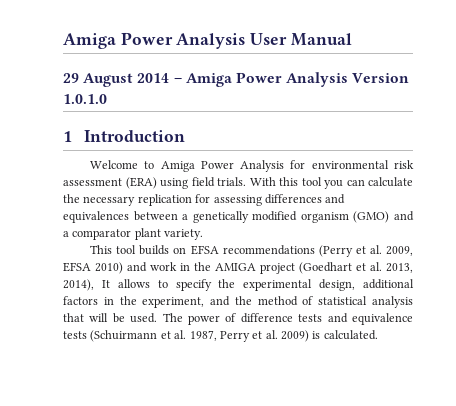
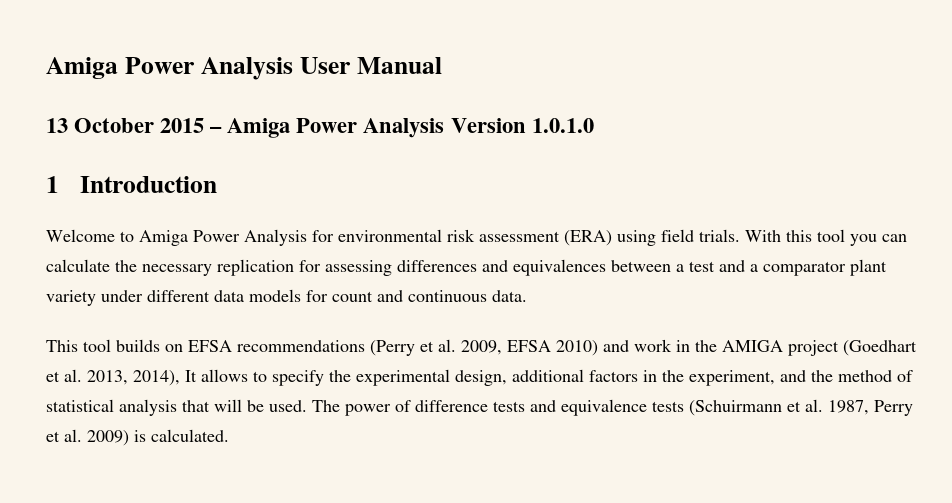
[63,73,170,87] 29 August 2014 -> [46,118,205,133] 13 October 2015
[192,211,414,223] [63,228,204,240] genetically modified organism (GMO) and a comparator plant variety. -> [689,259,887,276] [46,289,527,306] test and a comparator plant variety under different data models for count and continuous data.

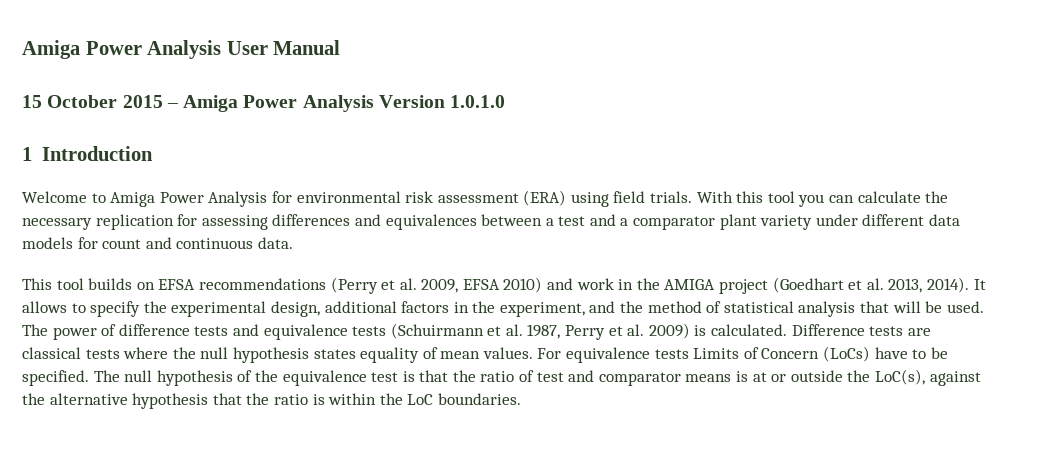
[46,118,68,133] 13 -> [22,95,42,108] 15
[133,370,180,386] 2014), -> [926,277,969,293] 2014).
(229, 435) none -> [791,324,931,336] [22,346,948,363] [22,369,981,386] [22,393,521,409] Difference tests are classical tests where the null hypothesis states equality of mean values. For equivalence tests Limits of Concern (LoCs) have to be specified. The null hypothesis of the equivalence test is that the ratio of test and comparator means is at or outside the LoC(s), against the alternative hypothesis that the ratio is within the LoC boundaries.

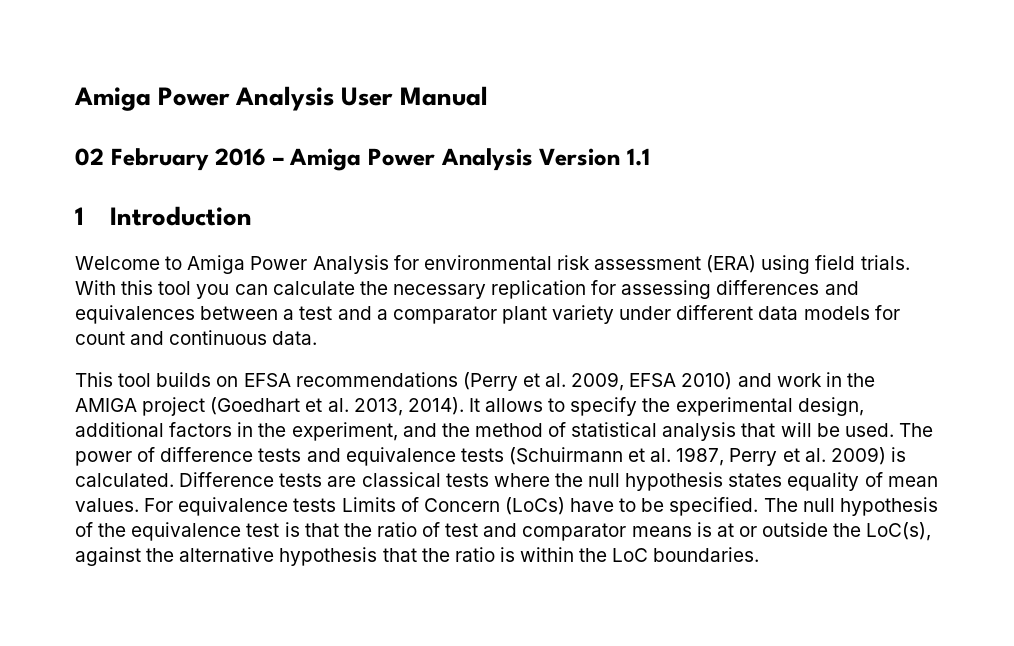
[22,95,163,108] 15 October 2015 -> [75,148,267,171] 02 February 2016
[450,95,506,108] 1.0.1.0 -> [626,148,650,166] 1.1

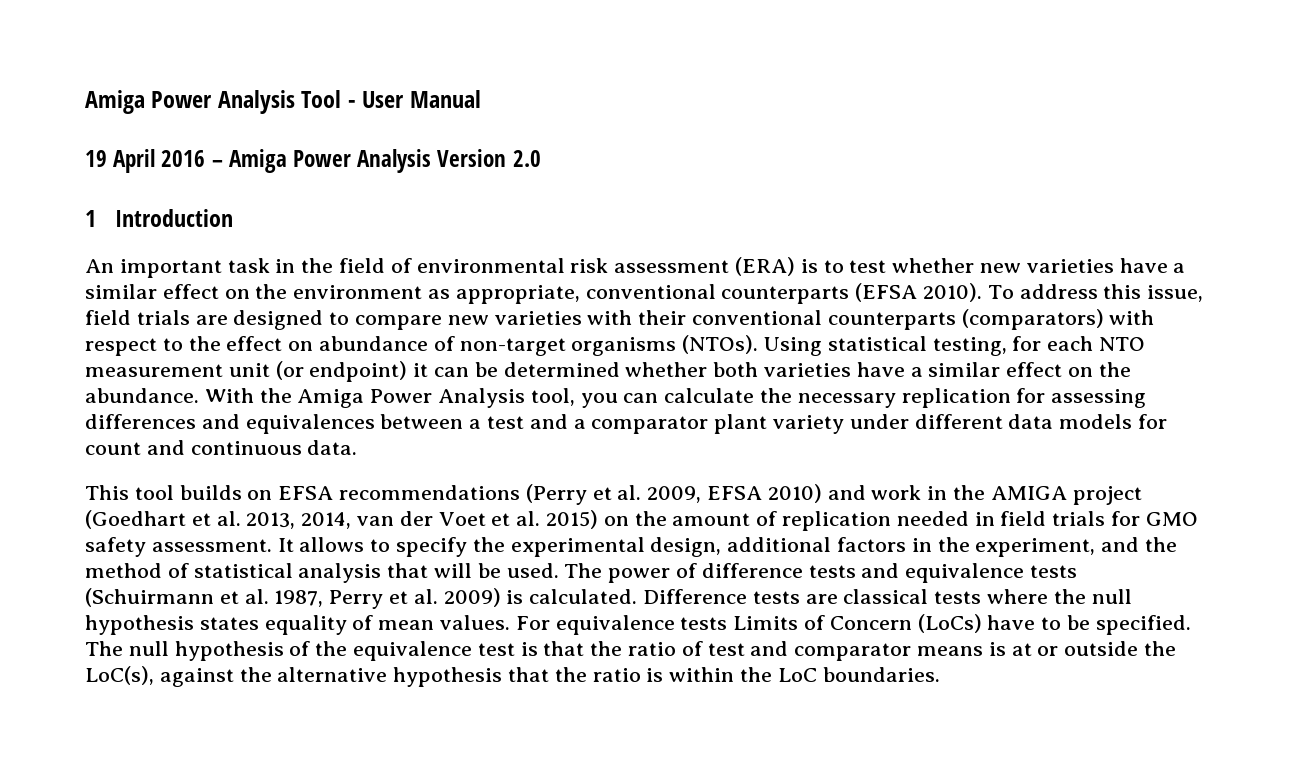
[74,86,335,111] Amiga Power Analysis -> [85,90,356,114] Amiga Power Analysis Tool -
[75,148,209,171] 02 February -> [85,149,156,173] 19 April
[626,148,650,166] 1.1 -> [512,150,541,167] 2.0
[75,255,910,274] [75,280,192,295] Welcome to Amiga Power Analysis for environmental risk assessment (ERA) using field trials. With this tool -> [85,257,1186,278] [85,283,1204,304] [85,309,1155,330] [85,335,1146,356] [85,361,1131,382] [85,388,575,408] An important task in the field of environmental risk assessment (ERA) is to test whether new varieties have a similar effect on the environment as appropriate, conventional counterparts (EFSA 2010). To address this issue, field trials are designed to compare new varieties with their conventional counterparts (comparators) with respect to the effect on abundance of non-target organisms (NTOs). Using statistical testing, for each NTO measurement unit (or endpoint) it can be determined whether both varieties have a similar effect on the abundance. With the Amiga Power Analysis tool,
[407,397,464,415] 2014). -> [301,510,1198,531] [85,537,272,557] 2014, van der Voet et al. 2015) on the amount of replication needed in field trials for GMO safety assessment.

